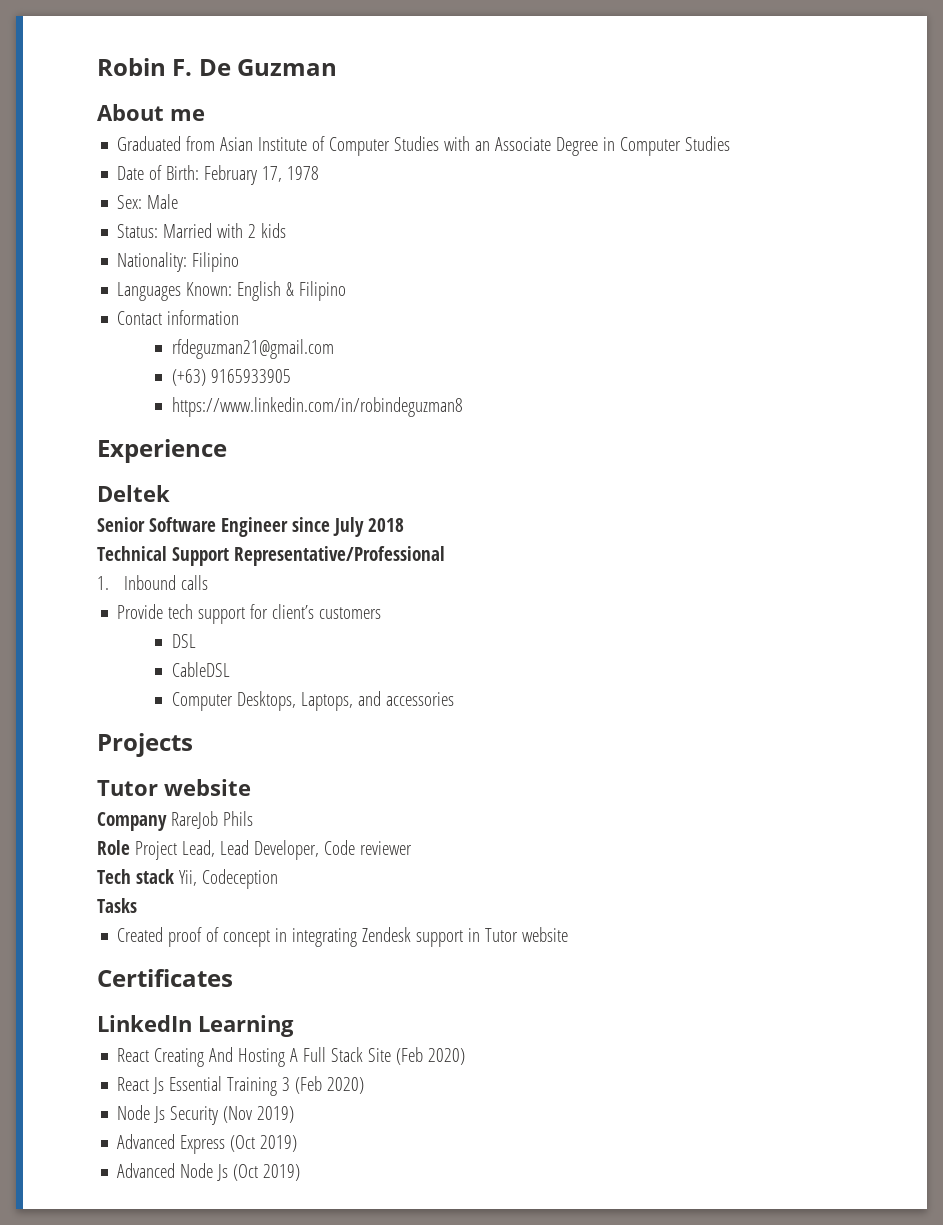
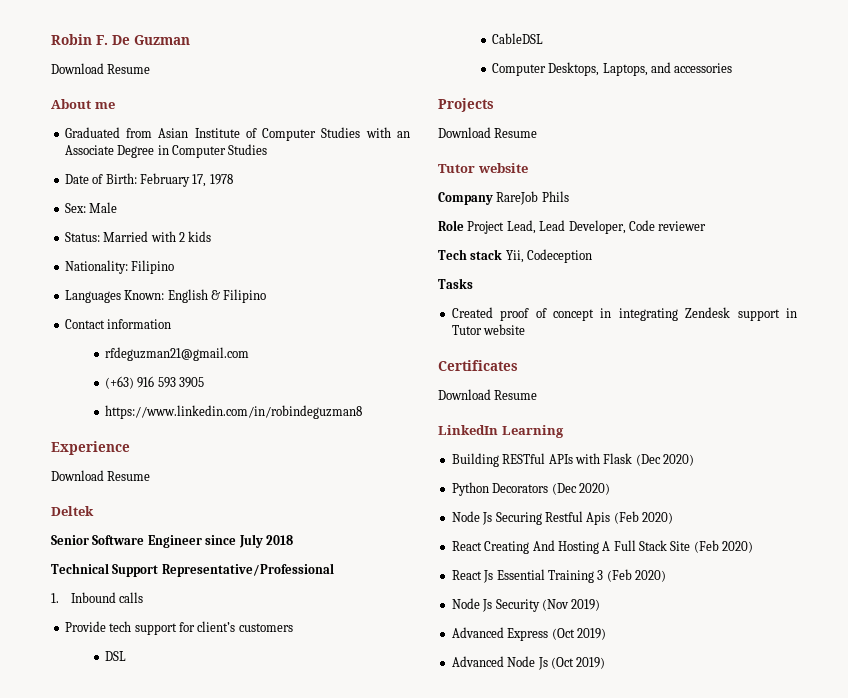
(338, 67) none -> [51,63,151,74] // Download Resume
[210,369,291,383] 9165933905 -> [137,376,205,388] 916 593 3905
(227, 451) none -> [51,470,151,481] // Download Resume
(193, 745) none -> [438,127,538,138] // Download Resume
(233, 978) none -> [438,389,538,400] // Download Resume
(294, 1026) none -> [451,453,694,467] [451,482,610,496] [451,511,673,525] // Building RESTful APIs with Flask (Dec 2020) // Python Decorators (Dec 2020) // Node Js Securing Restful Apis (Feb 2020)

